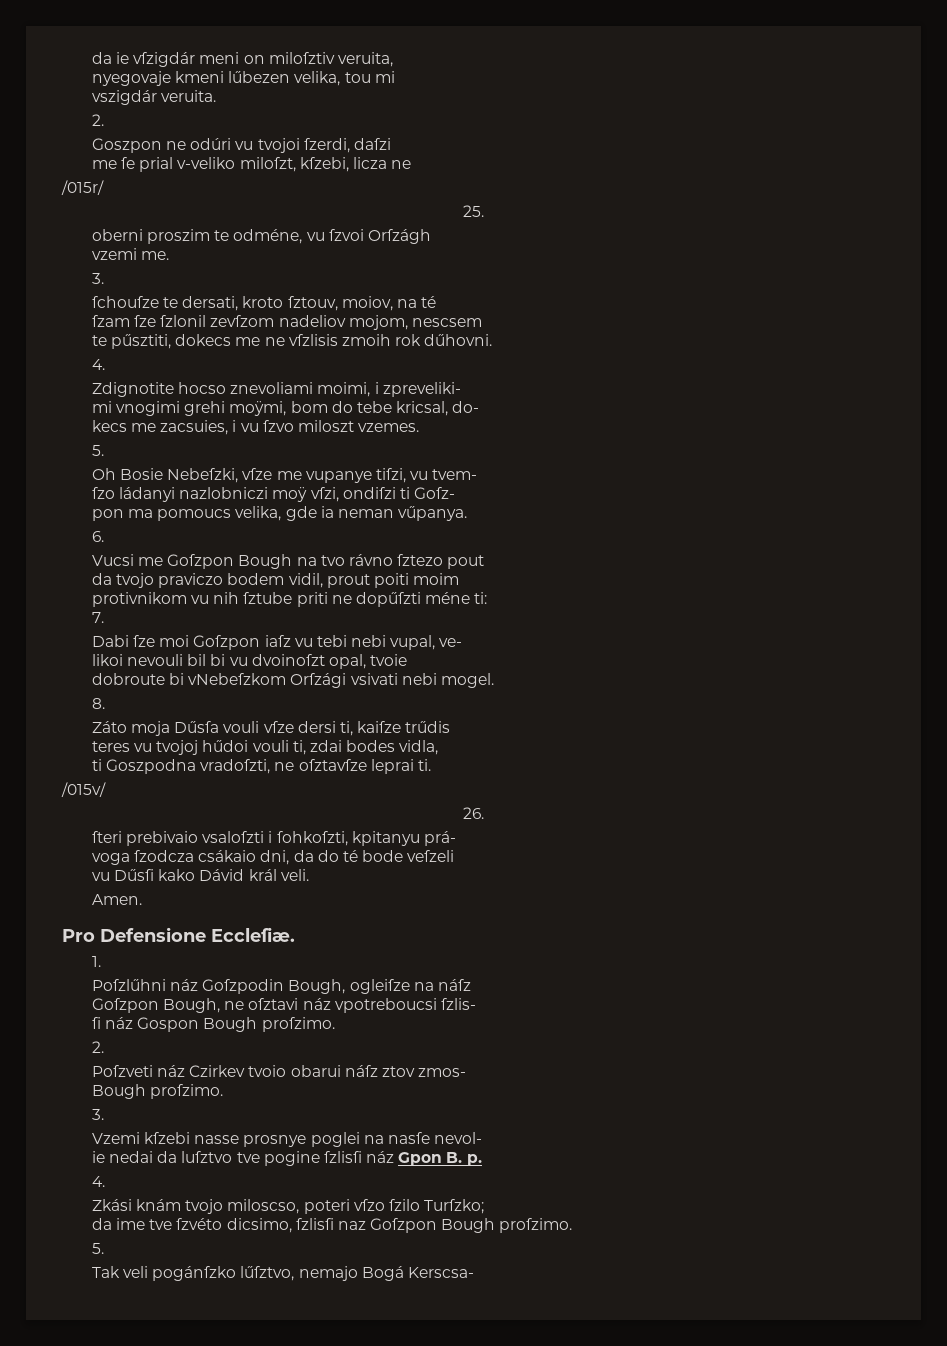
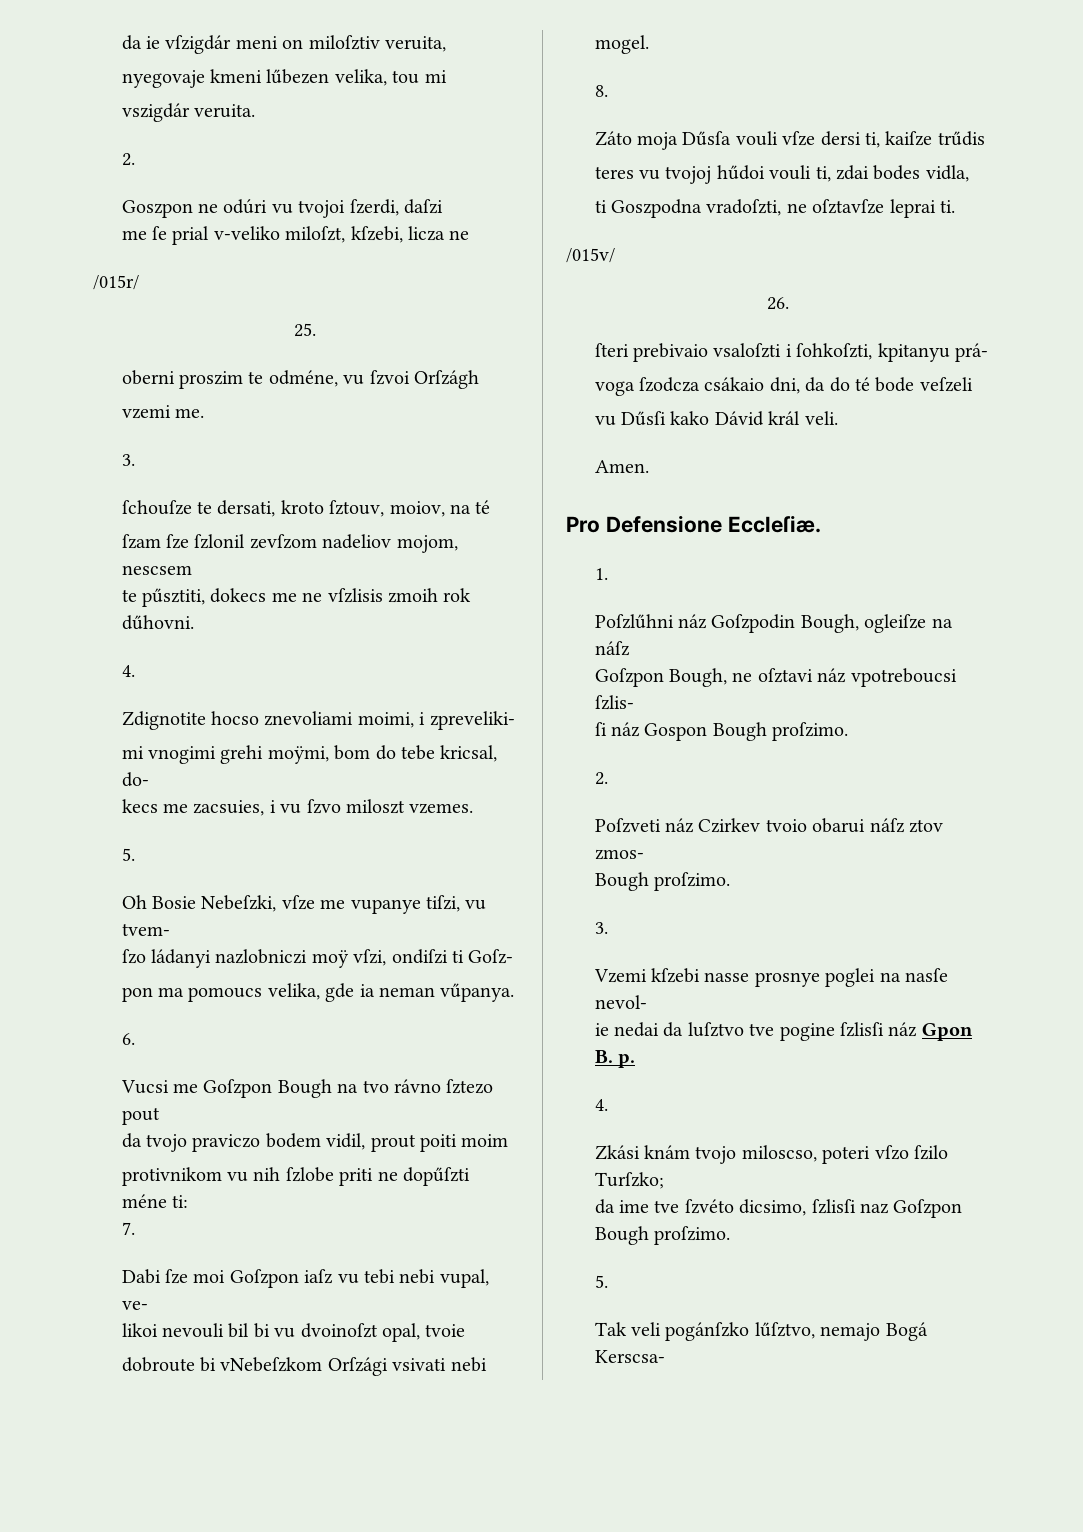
[243,592,293,604] ſztube -> [285,1167,334,1182] ſzlobe

